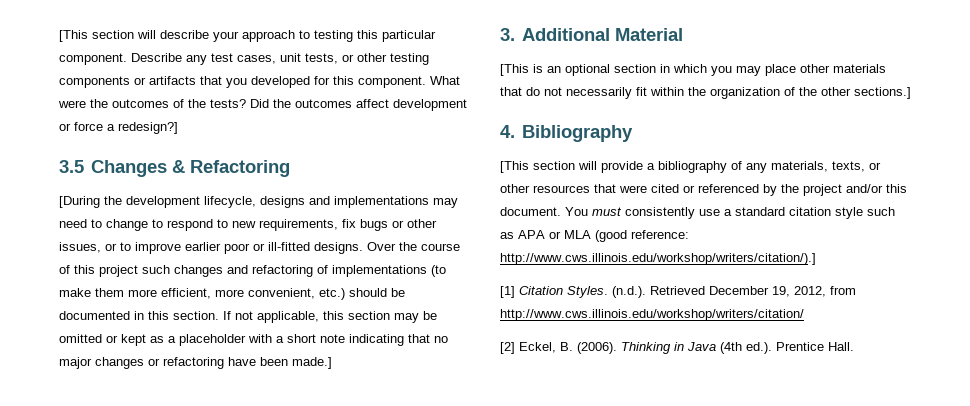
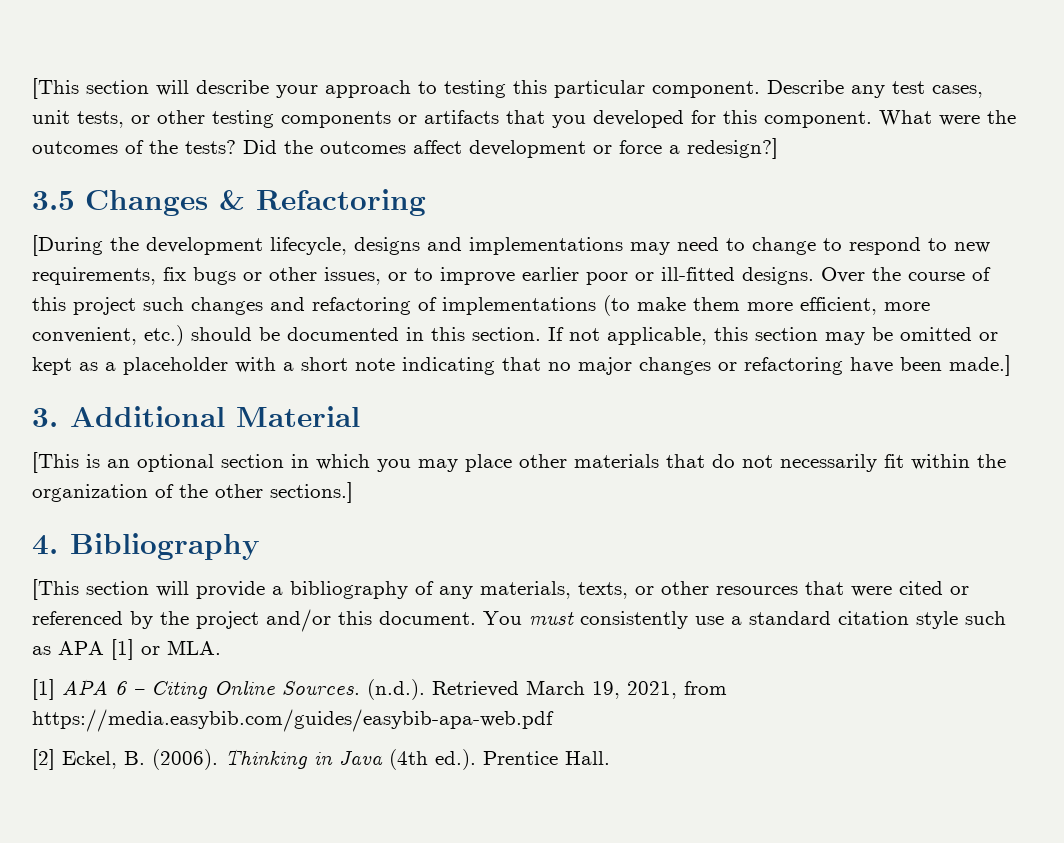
[549,230,689,242] [500,253,816,265] [500,286,856,298] [500,309,804,321] or MLA (good reference: http://www.cws.illinois.edu/workshop/writers/citation/).] // [1] Citation Styles. (n.d.). Retrieved December 19, 2012, from http://www.cws.illinois.edu/workshop/writers/citation/ -> [111,639,221,660] [32,679,727,700] [32,709,554,732] [1] or MLA. // [1] APA 6 – Citing Online Sources. (n.d.). Retrieved March 19, 2021, from https://media.easybib.com/guides/easybib-apa-web.pdf

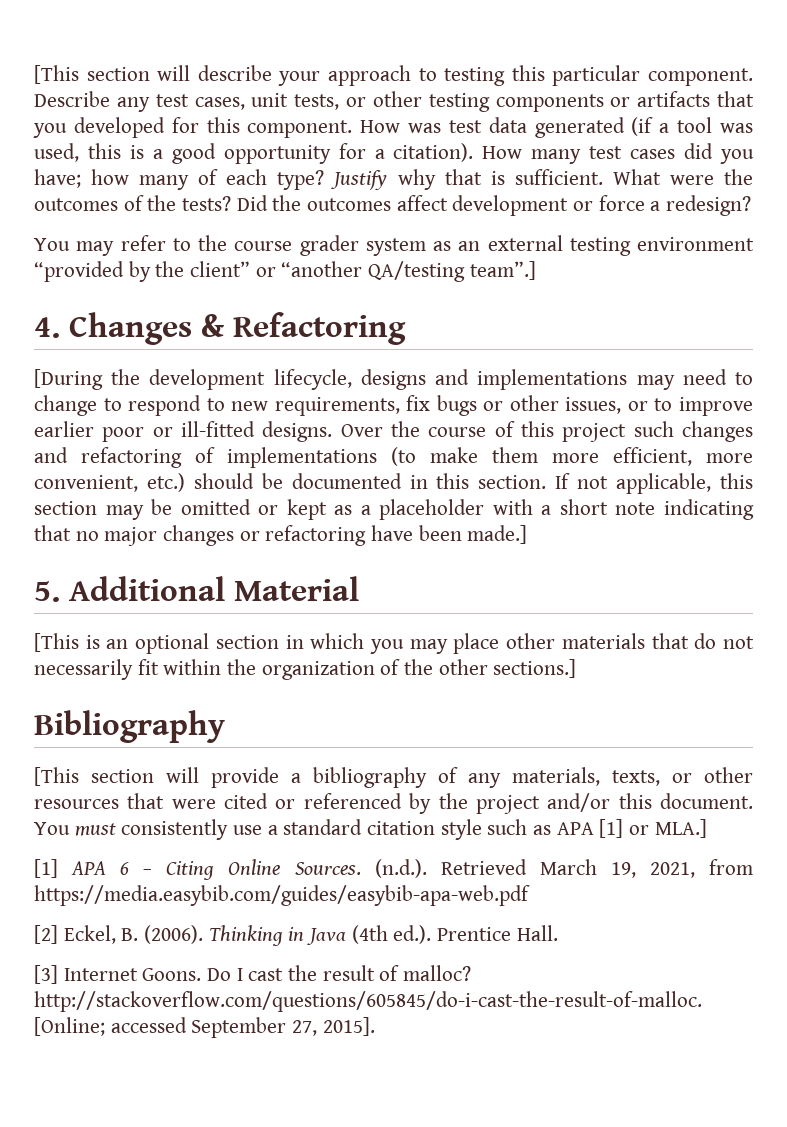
(872, 119) none -> [360,117,753,138] [34,143,755,164] [34,169,603,190] How was test data generated (if a tool was used, this is a good opportunity for a citation). How many test cases did you have; how many of each type? Justify why that is sufficient.
[687,138,778,159] [32,191,75,210] redesign?] // 3.5 -> [666,195,752,216] [34,235,754,256] [34,261,536,282] [34,317,60,338] redesign? // You may refer to the course grader system as an external testing environment “provided by the client” or “another QA/testing team”.] // 4.
[32,408,58,427] 3. -> [34,581,60,602] 5.
[32,535,58,555] 4. -> (577, 668) none
[167,640,221,655] MLA. -> [654,819,707,838] MLA.]
(610, 758) none -> [34,965,472,984] [34,991,702,1012] [34,1017,375,1038] // [3] Internet Goons. Do I cast the result of malloc? http://stackoverflow.com/questions/605845/do-i-cast-the-result-of-malloc. [Online; accessed September 27, 2015].

